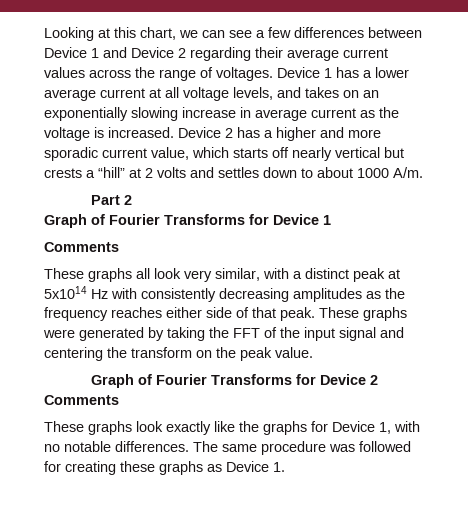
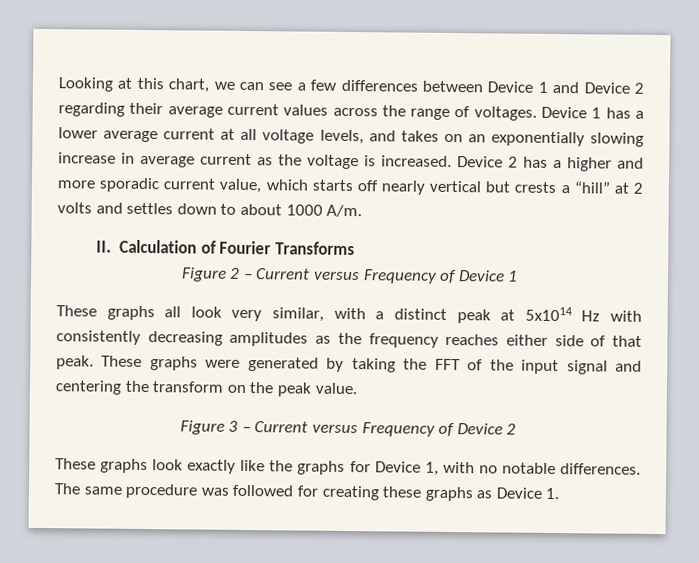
[91,195,133,205] [44,214,331,228] [44,242,119,252] Part 2 // Graph of Fourier Transforms for Device 1 // Comments -> [95,239,355,256] [180,267,519,284] II. Calculation of Fourier Transforms // Figure 2 – Current versus Frequency of Device 1
[90,374,378,388] [44,395,119,405] Graph of Fourier Transforms for Device 2 // Comments -> [179,420,517,437] Figure 3 – Current versus Frequency of Device 2

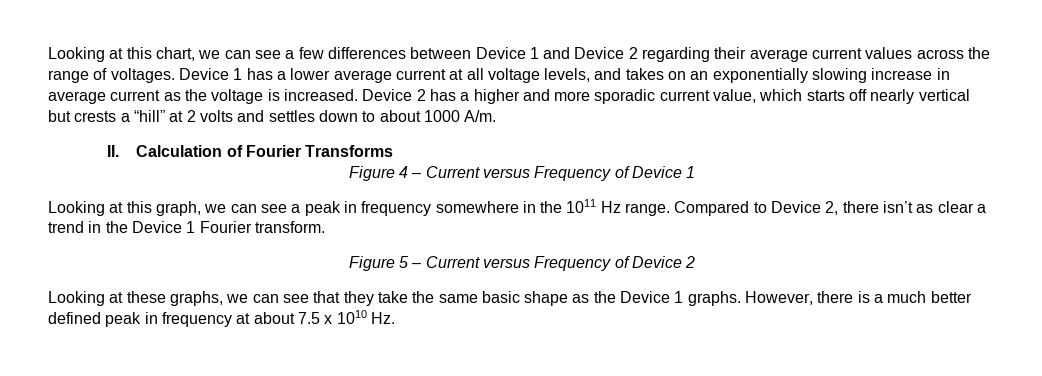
[230,267,241,279] 2 -> [399,166,409,178] 4
[56,305,643,324] [56,330,642,348] [56,355,642,375] [55,380,358,397] [179,420,239,435] These graphs all look very similar, with a distinct peak at 5x1014 Hz with consistently decreasing amplitudes as the frequency reaches either side of that peak. These graphs were generated by taking the FFT of the input signal and centering the transform on the peak value. // Figure 3 -> [48,199,987,216] [48,221,325,233] [348,256,409,271] Looking at this graph, we can see a peak in frequency somewhere in the 1011 Hz range. Compared to Device 2, there isn’t as clear a trend in the Device 1 Fourier transform. // Figure 5
[55,458,641,476] [54,483,560,502] These graphs look exactly like the graphs for Device 1, with no notable differences. The same procedure was followed for creating these graphs as Device 1. -> [48,291,972,306] [48,310,395,327] Looking at these graphs, we can see that they take the same basic shape as the Device 1 graphs. However, there is a much better defined peak in frequency at about 7.5 x 1010 Hz.

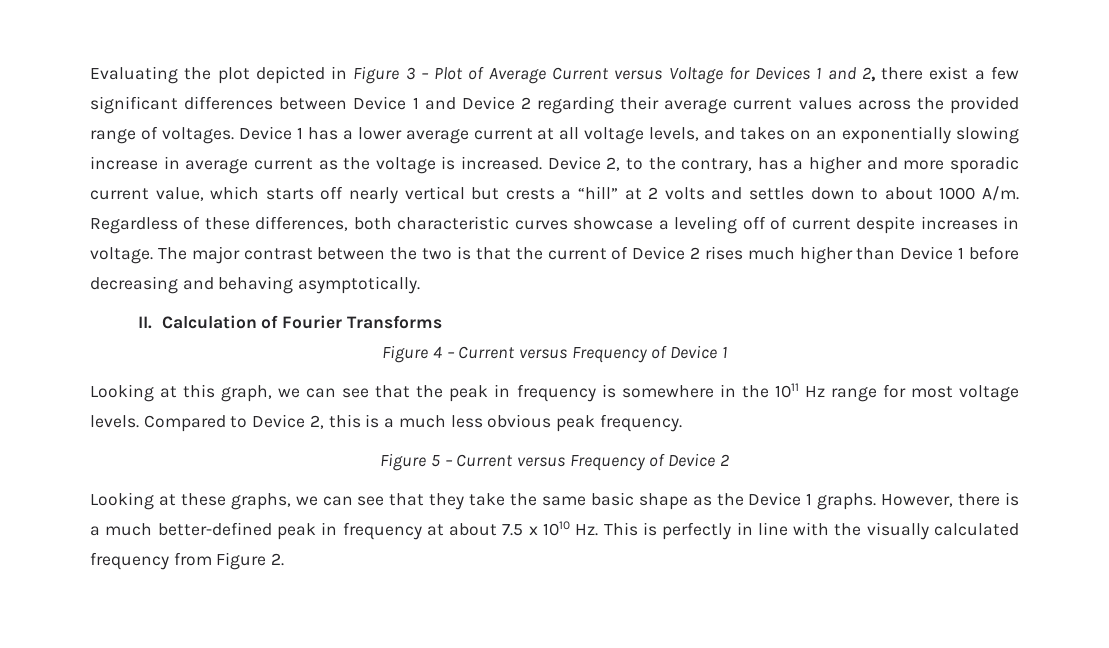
[48,47,281,62] Looking at this chart, we can see -> [90,66,969,84] Evaluating the plot depicted in Figure 3 – Plot of Average Current versus Voltage for Devices 1 and 2, there exist
(324, 53) none -> [90,96,178,114] significant
(991, 53) none -> [949,96,1019,114] provided
[416,89,426,101] 2 -> [606,157,753,174] 2, to the contrary,
(497, 116) none -> [90,216,1020,234] [90,246,1020,264] [90,276,421,294] Regardless of these differences, both characteristic curves showcase a leveling off of current despite increases in voltage. The major contrast between the two is that the current of Device 2 rises much higher than Device 1 before decreasing and behaving asymptotically.
[291,201,432,216] a peak in frequency -> [375,384,616,402] that the peak in frequency is
[625,201,987,216] [48,221,325,233] range. Compared to Device 2, there isn’t as clear a trend in the Device 1 Fourier transform. -> [830,384,1019,402] [90,414,682,432] range for most voltage levels. Compared to Device 2, this is a much less obvious peak frequency.
[930,291,972,303] [48,312,101,324] better defined -> [157,522,272,536] better-defined
(395, 318) none -> [603,522,1019,540] [90,552,285,570] This is perfectly in line with the visually calculated frequency from Figure 2.

